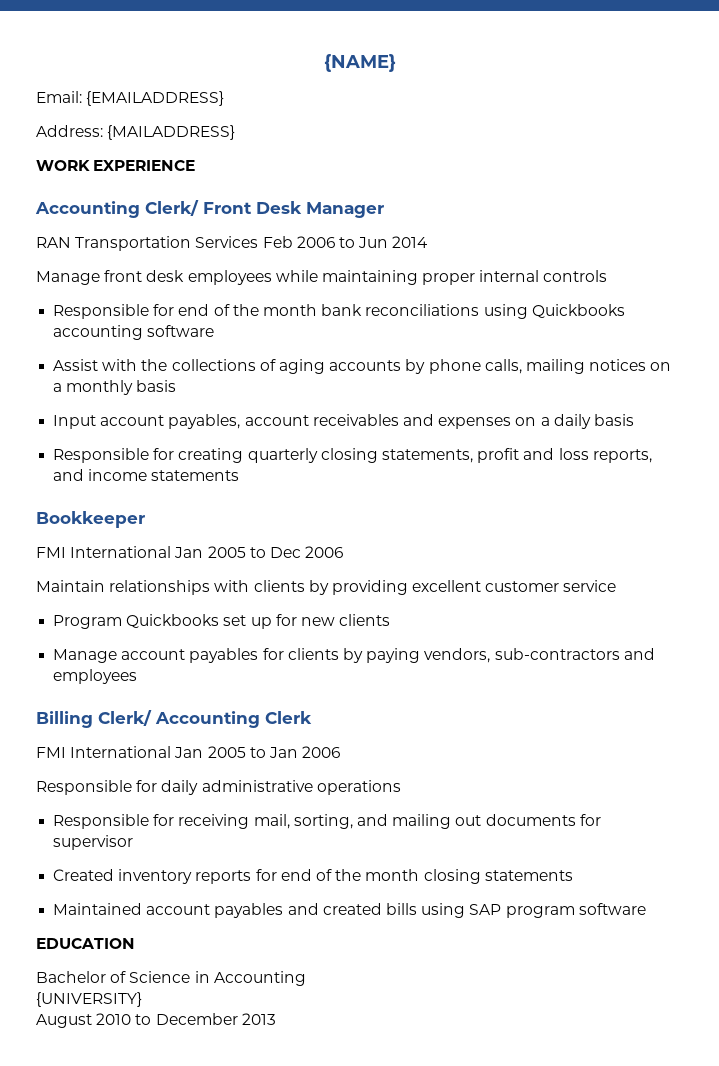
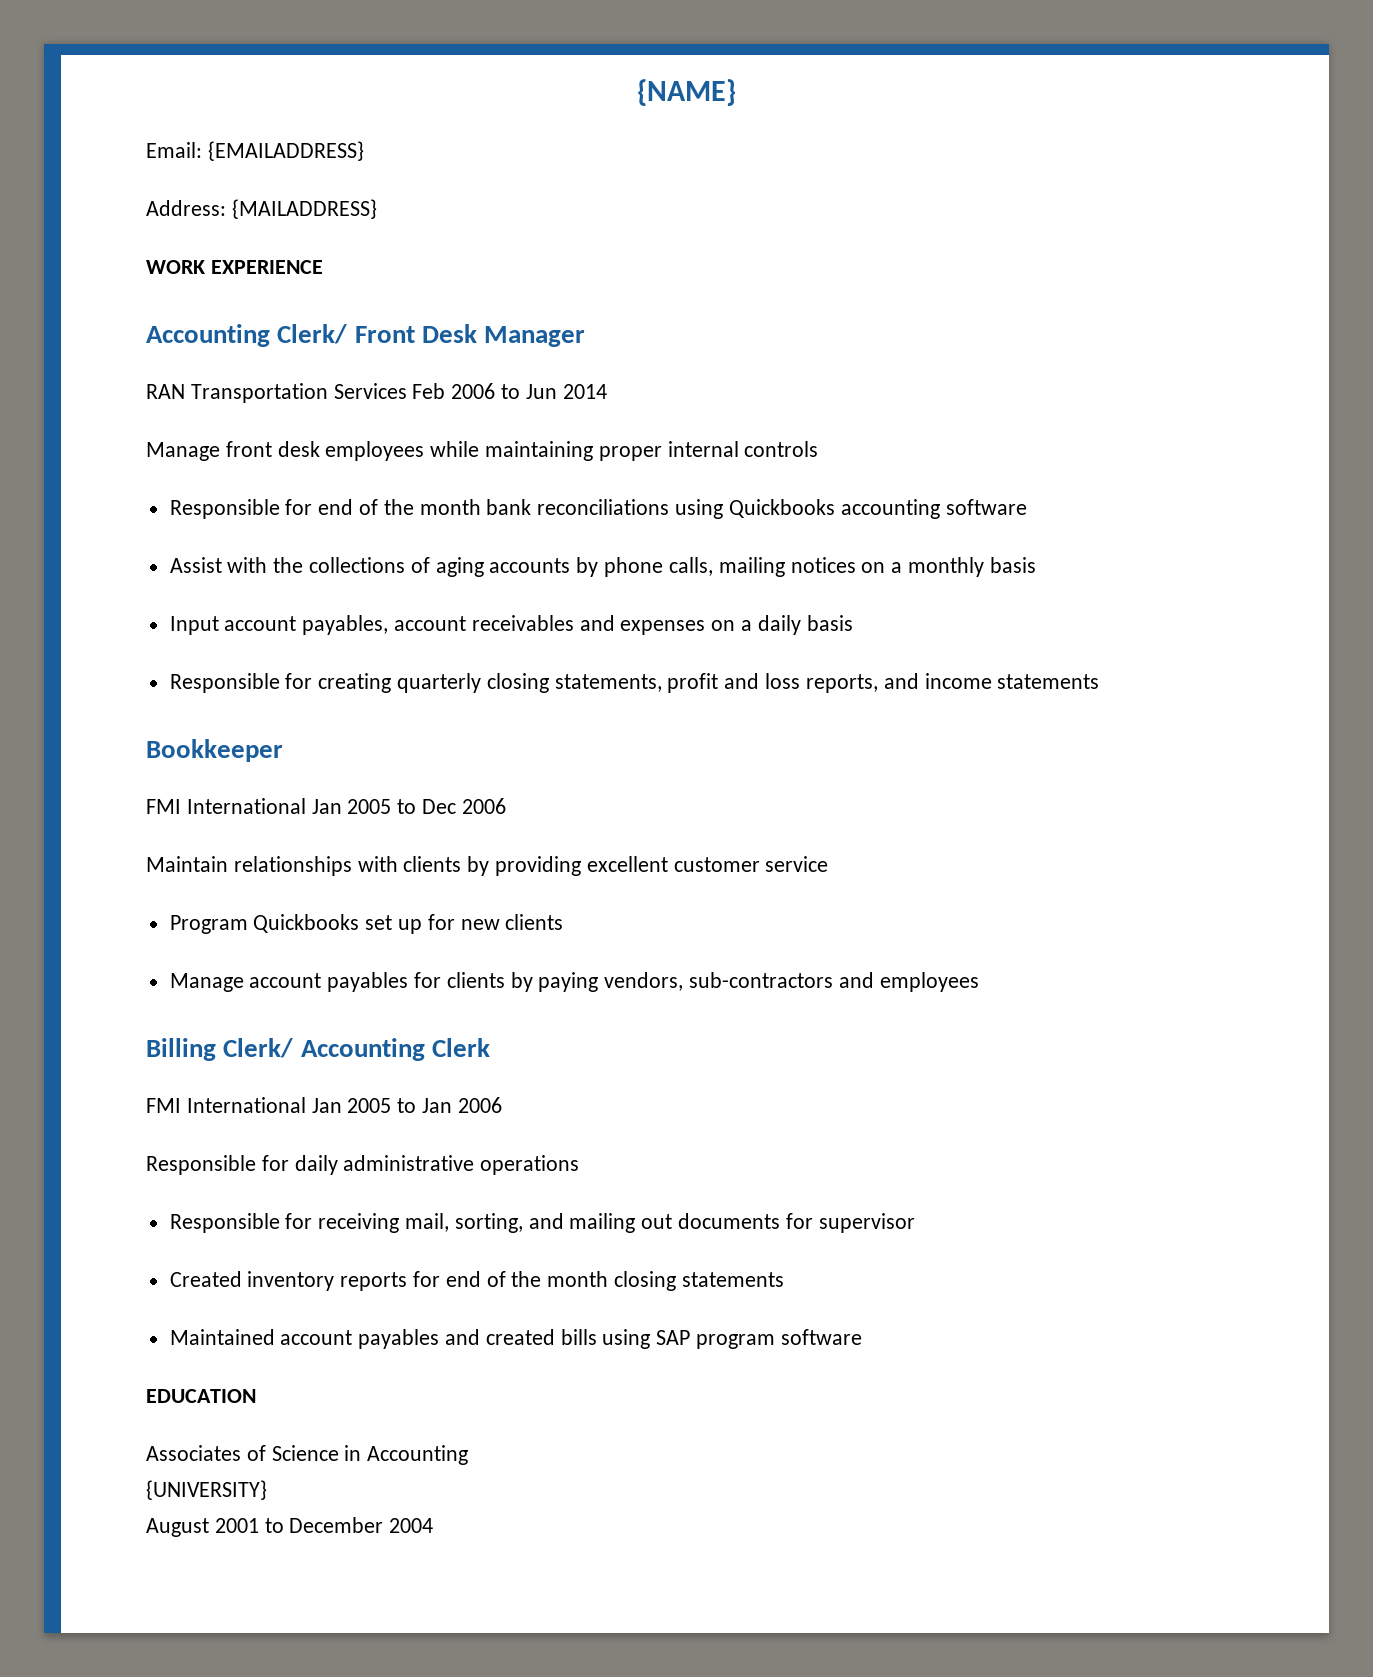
[36,971,106,983] Bachelor -> [146,1445,241,1461] Associates
[96,1013,132,1025] 2010 -> [214,1518,259,1533] 2001
[241,1013,276,1025] 2013 -> [389,1518,434,1533] 2004

